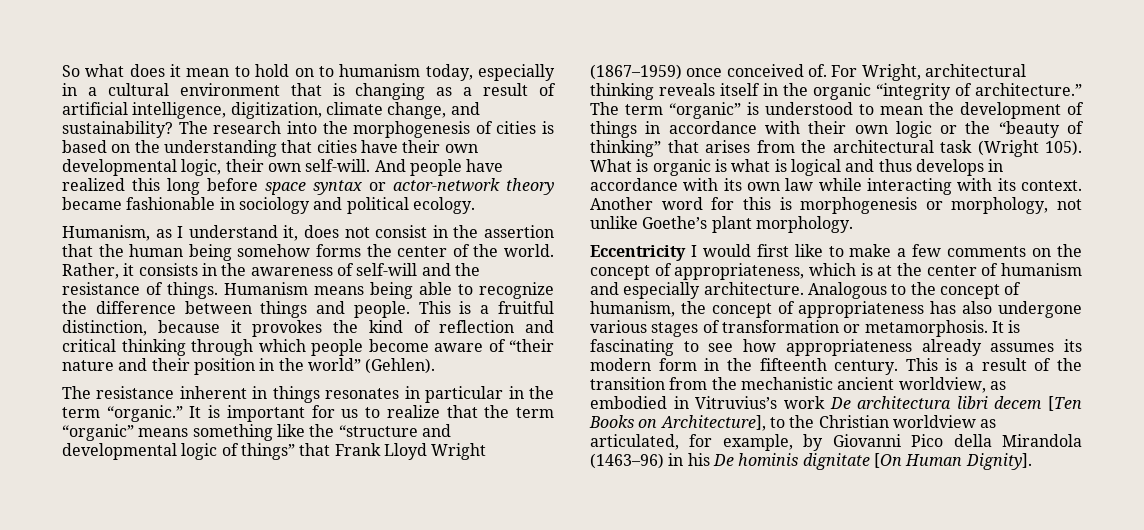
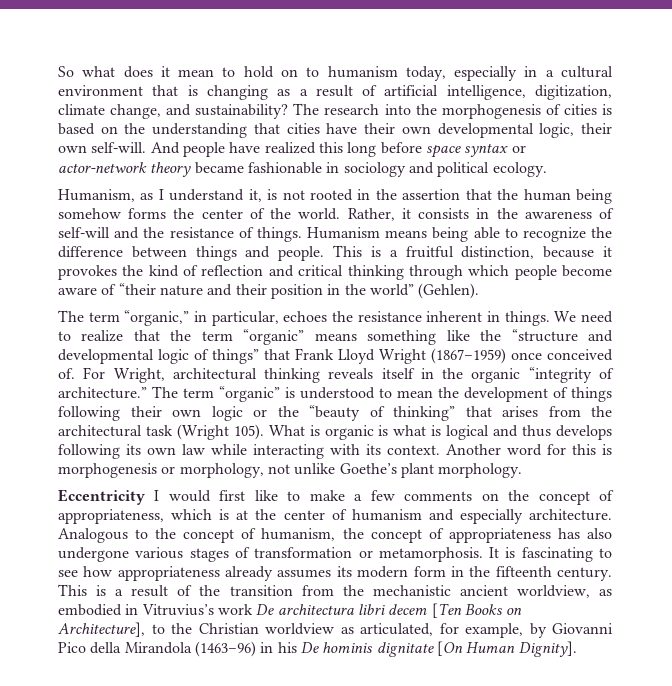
[304,225,428,238] does not consist -> [267,189,353,201] is not rooted
[96,386,555,403] [62,405,359,422] resistance inherent in things resonates in particular in the term “organic.” It is important for us -> [88,310,613,326] term “organic,” in particular, echoes the resistance inherent in things. We need
[645,121,800,134] in accordance with -> [58,406,120,421] following
[988,159,1004,172] [590,178,719,191] in accordance with -> [58,444,120,459] following

